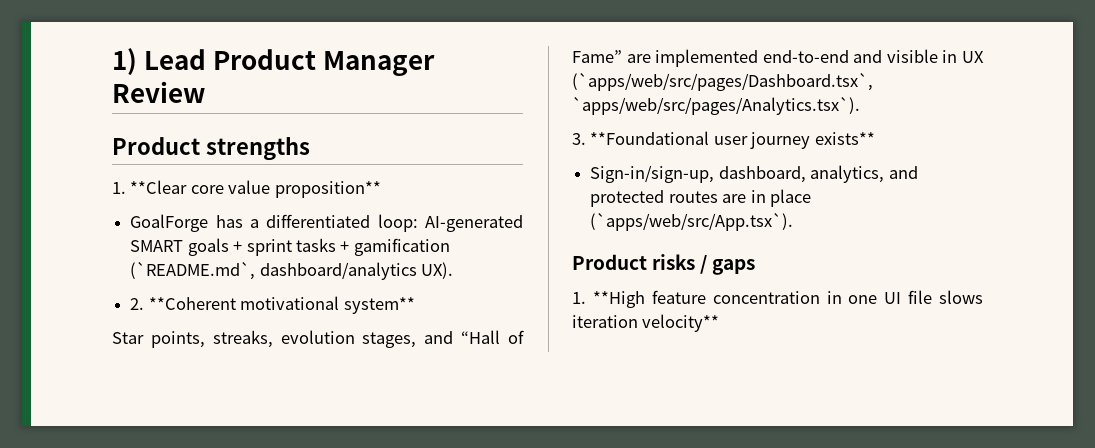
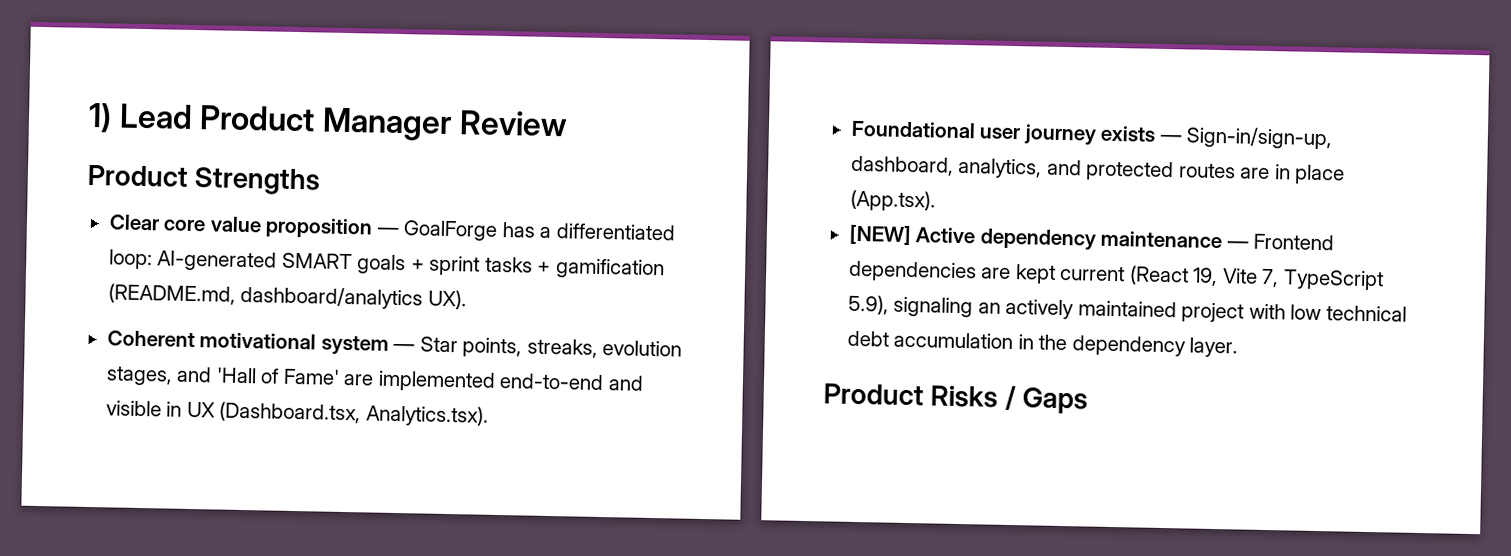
[205,137,310,161] [112,180,381,198] strengths // 1. **Clear core value proposition** // -> [194,167,322,196] [108,214,399,239] Strengths // Clear core value proposition —
[130,262,256,280] (`README.md`, -> [107,283,236,305] (README.md,
[130,296,415,314] 2. **Coherent motivational system** // -> [106,330,416,356] Coherent motivational system —
[461,330,524,344] [572,50,622,63] “Hall of Fame” -> [215,367,340,385] 'Hall of Fame'
[572,73,873,91] [572,97,860,115] [572,131,875,149] (`apps/web/src/pages/Dashboard.tsx`, `apps/web/src/pages/Analytics.tsx`). // 3. **Foundational user journey exists** // -> [219,401,489,427] [850,120,1182,146] (Dashboard.tsx, Analytics.tsx). // Foundational user journey exists —
[590,213,794,231] [572,254,756,275] [572,290,983,308] [572,314,720,332] (`apps/web/src/App.tsx`). // Product risks / gaps // 1. **High feature concentration in one UI file slows iteration velocity** -> [849,189,936,212] [848,224,1335,251] [847,260,1384,291] [847,294,1407,323] [846,330,1239,358] [823,383,1089,415] (App.tsx). // [NEW] Active dependency maintenance — Frontend dependencies are kept current (React 19, Vite 7, TypeScript 5.9), signaling an actively maintained project with low technical debt accumulation in the dependency layer. // Product Risks / Gaps

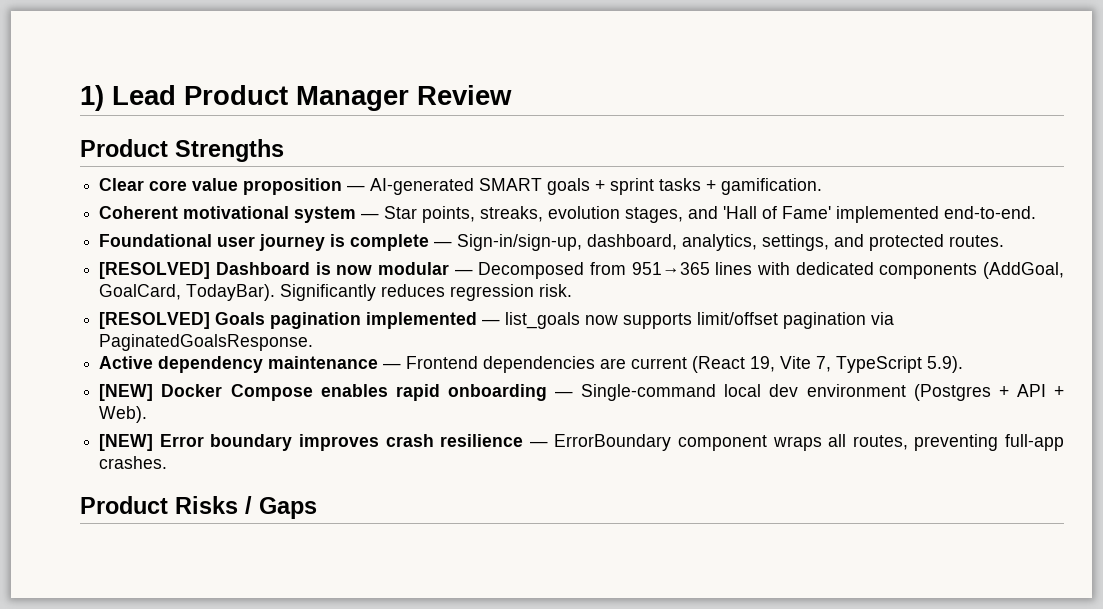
[403,220,676,241] [108,249,153,270] GoalForge has a differentiated loop: -> (366, 188) none
[554,258,665,280] [107,283,467,310] gamification (README.md, dashboard/analytics UX). -> [721,178,823,195] gamification.
[343,370,644,392] [105,400,489,427] are implemented end-to-end and visible in UX (Dashboard.tsx, Analytics.tsx). -> [836,206,1037,223] implemented end-to-end.
[1100,125,1157,142] exists -> [330,234,430,251] is complete
(1043, 168) none -> [762,234,830,251] settings,
[1178,163,1346,185] [849,189,936,212] [848,224,912,246] routes are in place (App.tsx). // [NEW] -> [949,235,1005,247] [99,262,1064,279] [99,284,573,301] [99,312,895,329] [99,334,314,351] routes. // [RESOLVED] Dashboard is now modular — Decomposed from 951→365 lines with dedicated components (AddGoal, GoalCard, TodayBar). Significantly reduces regression risk. // [RESOLVED] Goals pagination implemented — list_goals now supports limit/offset pagination via PaginatedGoalsResponse. //
[1014,264,1056,284] kept -> (627, 363) none
[847,294,1407,323] [846,330,1239,358] 5.9), signaling an actively maintained project with low technical debt accumulation in the dependency layer. -> [927,356,964,373] [99,384,1064,401] [99,406,148,423] [99,434,1064,451] [99,456,168,469] 5.9). // [NEW] Docker Compose enables rapid onboarding — Single-command local dev environment (Postgres + API + Web). // [NEW] Error boundary improves crash resilience — ErrorBoundary component wraps all routes, preventing full-app crashes.

